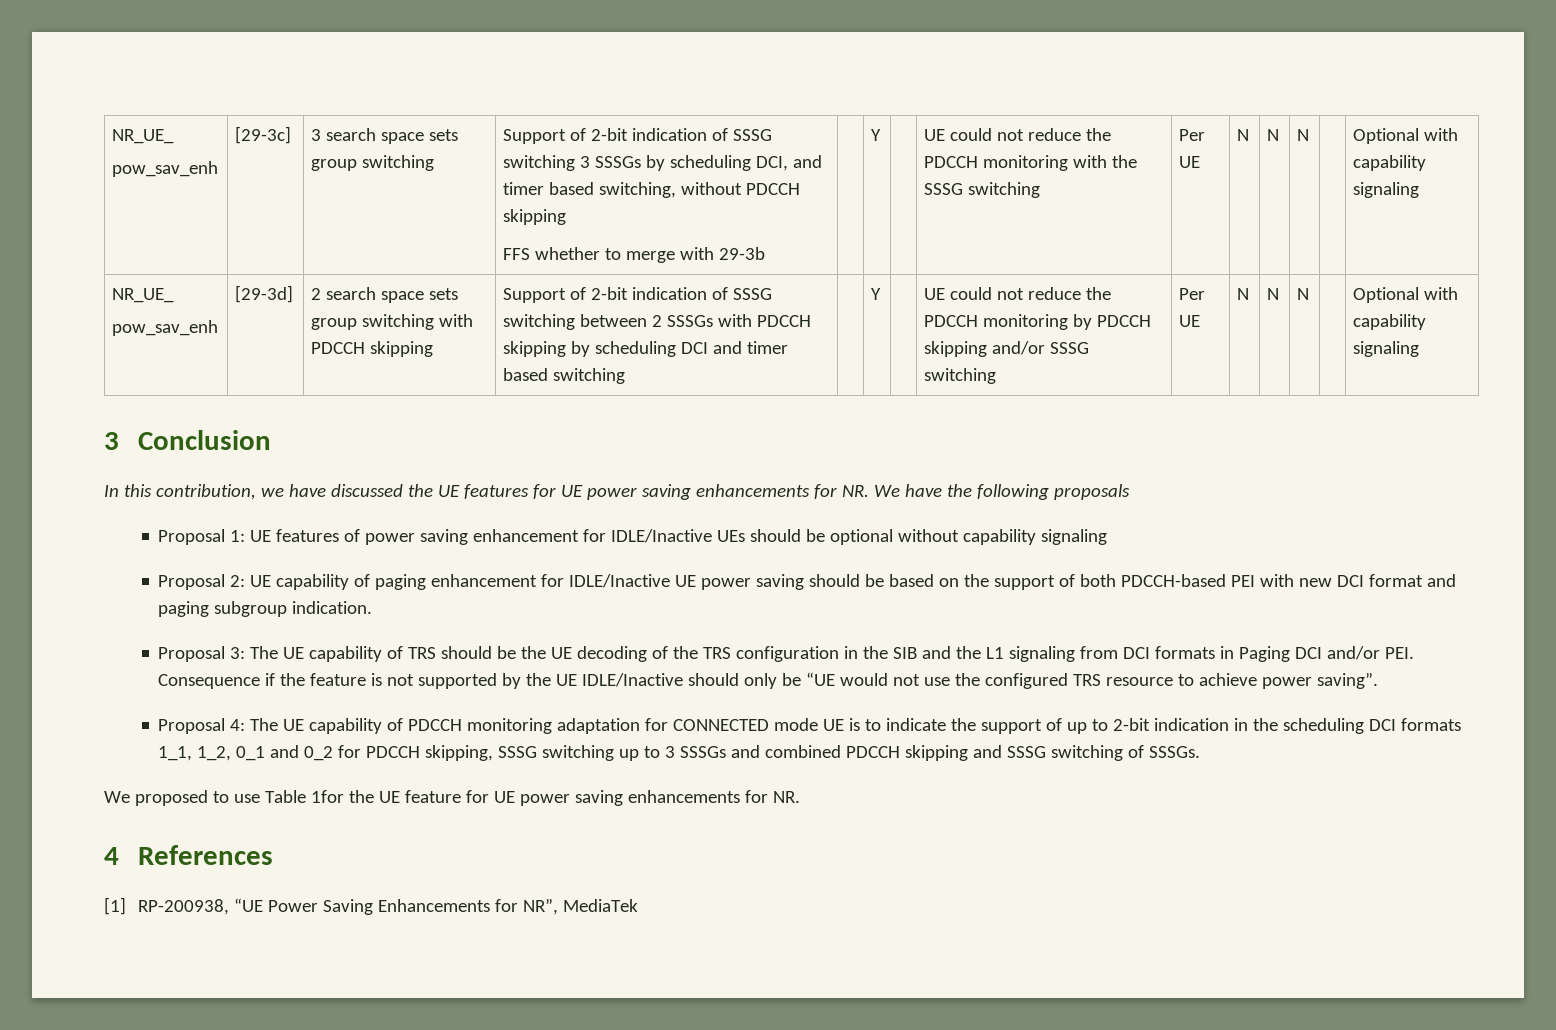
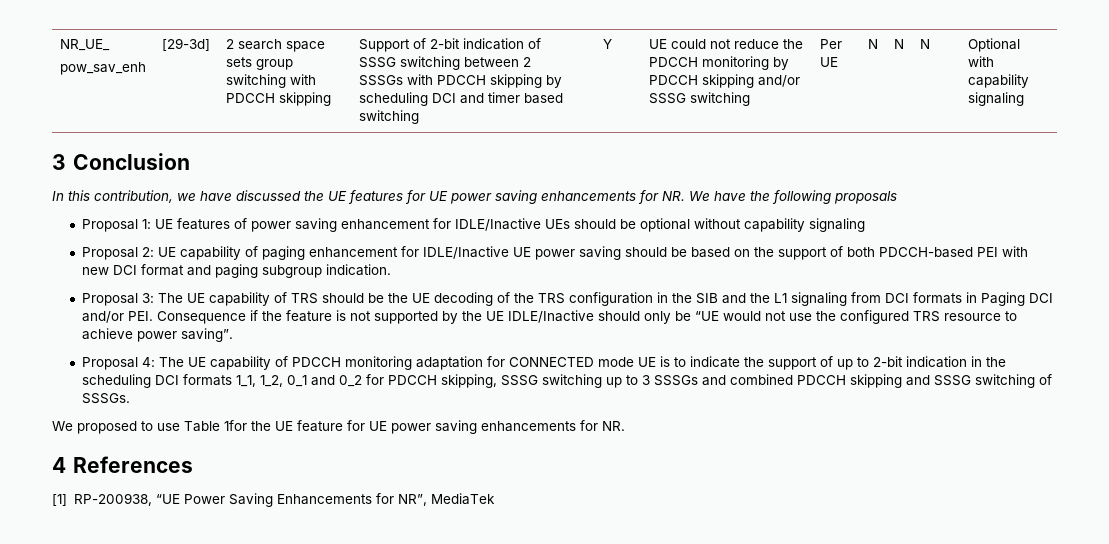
[112,129,175,144] [112,161,219,177] [235,126,292,144] [311,128,459,144] [311,155,435,171] [503,128,773,144] [503,155,823,171] [503,182,801,198] [503,209,567,225] [503,247,766,263] [871,129,882,141] [924,128,1112,141] [924,155,1138,171] [924,182,1041,198] [1179,129,1206,141] [1179,156,1201,168] [1237,129,1250,141] [1267,129,1280,141] [1297,129,1310,141] [1353,128,1459,144] [1353,155,1427,171] [1353,182,1420,198] [112,288,175,303] NR_UE_ // pow_sav_enh | [29-3c] | 3 search space sets group switching | Support of 2-bit indication of SSSG switching 3 SSSGs by scheduling DCI, and timer based switching, without PDCCH skipping // FFS whether to merge with 29-3b | | Y | | UE could not reduce the PDCCH monitoring with the SSSG switching | Per UE | N | N | N | | Optional with capability signaling // NR_UE_ -> [59,39,110,51] NR_UE_

